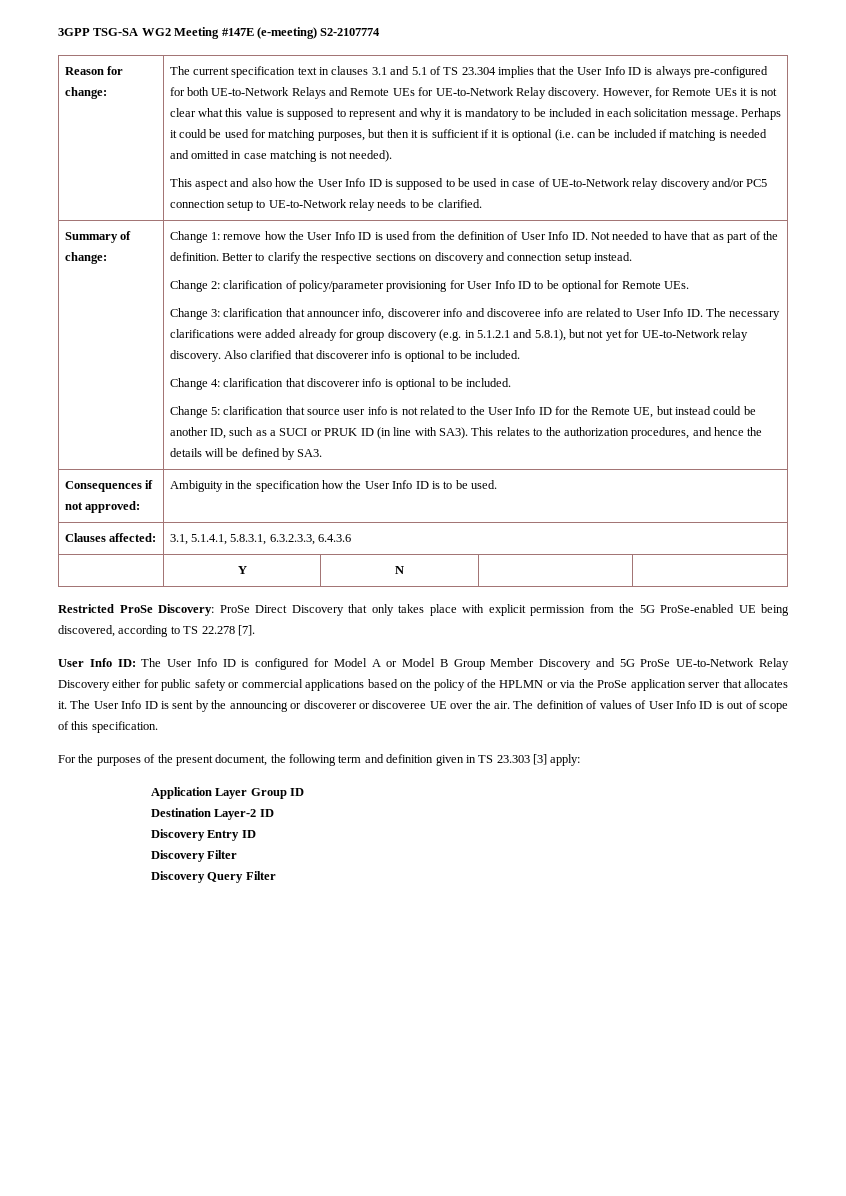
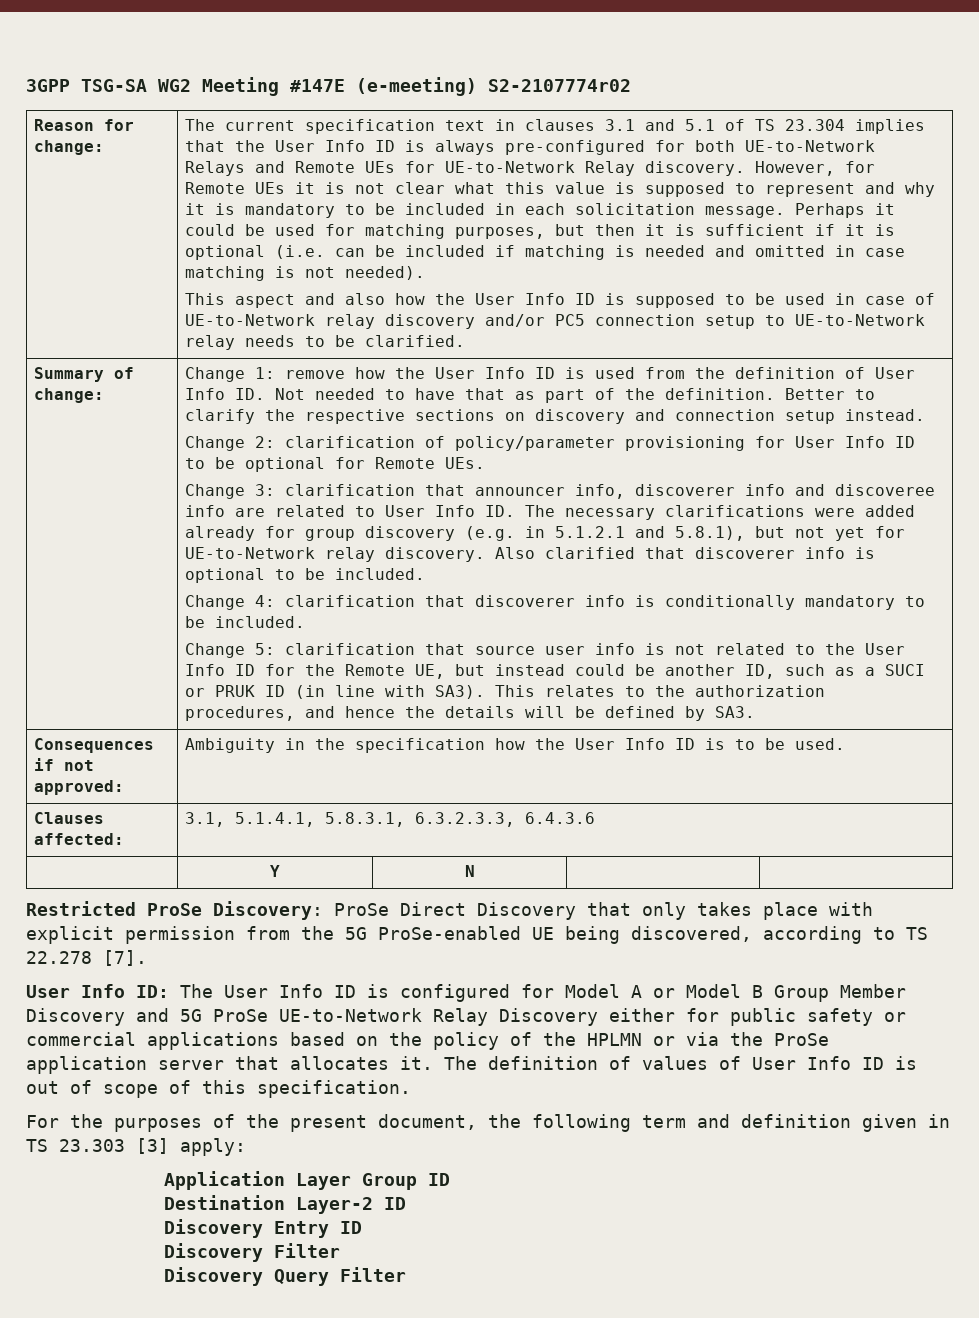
[320,28,381,36] S2-2107774 -> [488,79,631,92] S2-2107774r02
[396,378,437,390] optional -> [665,595,896,610] conditionally mandatory
[93,700,534,712] User Info ID is sent by the announcing or discoverer or discoveree UE over the air. The -> (477, 1063) none

